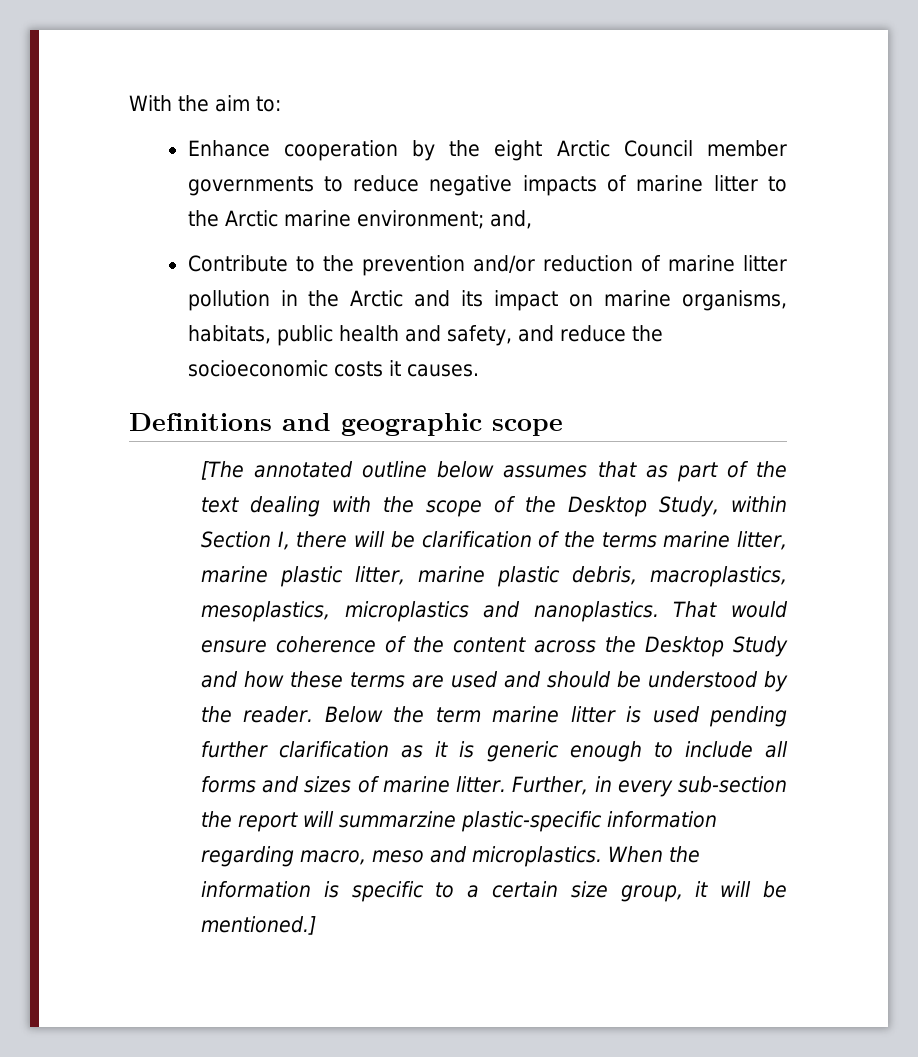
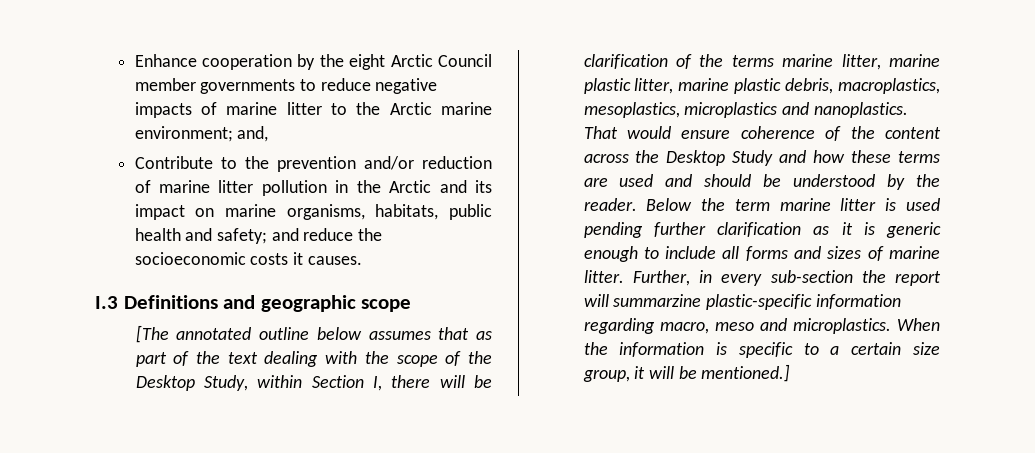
[129,95,281,112] With the aim to: // -> (134, 60) none
[446,325,512,346] safety, -> [216,228,267,244] safety;
(479, 370) none -> [95,296,118,309] I.3

